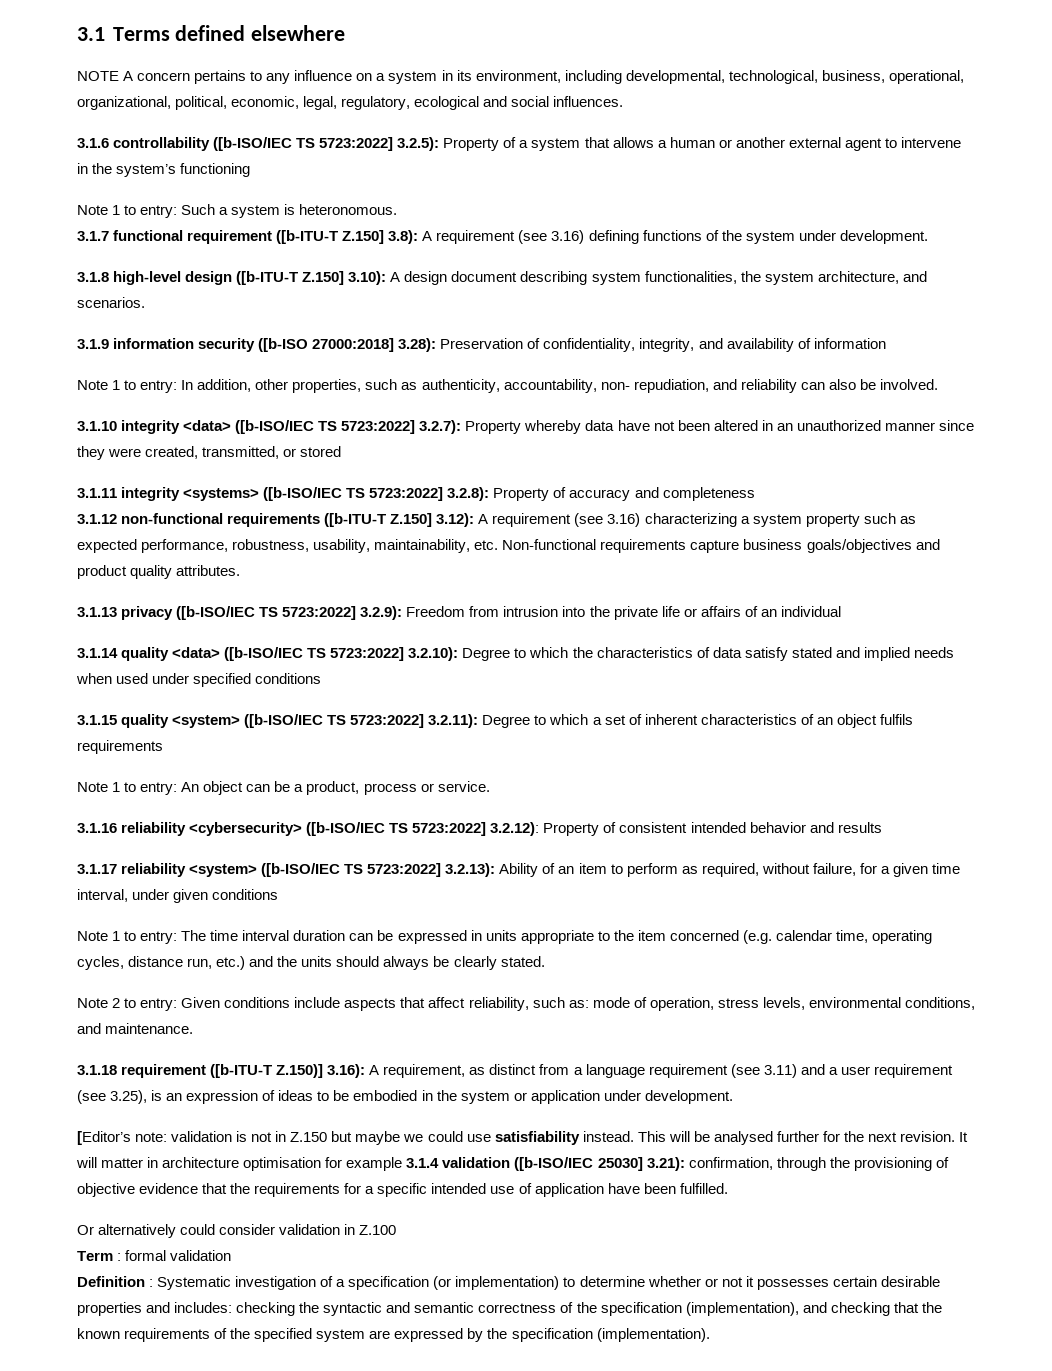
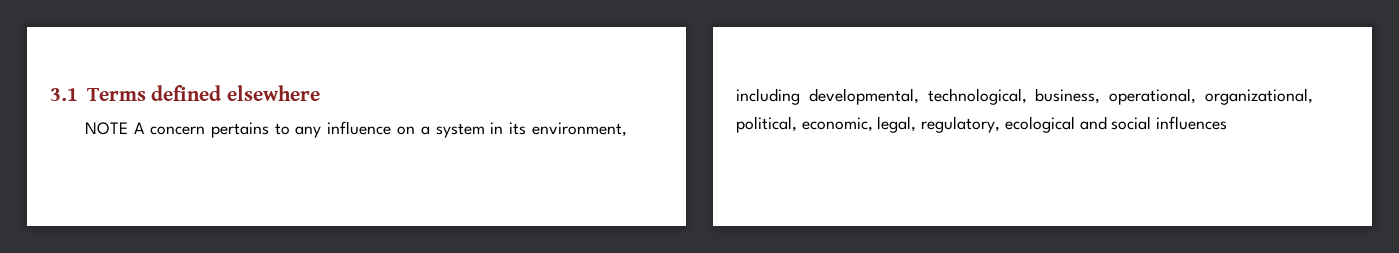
[553,96,624,107] [77,137,961,151] [77,163,251,177] [77,204,398,218] [77,230,928,244] [77,271,927,285] [77,297,145,308] [77,338,886,352] [77,379,938,393] [77,420,974,434] [77,446,342,460] [77,487,755,501] [77,513,916,527] [77,539,940,553] [77,565,241,579] [77,606,841,620] [77,647,954,661] [76,673,322,687] [77,714,913,728] [77,740,163,754] [77,781,490,795] [77,822,882,836] [77,863,960,877] [77,889,279,903] [77,930,933,944] [77,956,545,970] [77,997,975,1011] [77,1023,194,1034] [77,1064,953,1078] [77,1090,733,1104] [77,1131,969,1145] [76,1157,949,1171] [77,1183,728,1197] [77,1224,397,1238] [77,1250,232,1261] [77,1276,940,1290] [77,1302,942,1316] [77,1328,710,1342] influences. // 3.1.6 controllability ([b-ISO/IEC TS 5723:2022] 3.2.5): Property of a system that allows a human or another external agent to intervene in the system’s functioning // Note 1 to entry: Such a system is heteronomous. // 3.1.7 functional requirement ([b-ITU-T Z.150] 3.8): A requirement (see 3.16) defining functions of the system under development. // 3.1.8 high-level design ([b-ITU-T Z.150] 3.10): A design document describing system functionalities, the system architecture, and scenarios. // 3.1.9 information security ([b-ISO 27000:2018] 3.28): Preservation of confidentiality, integrity, and availability of information // Note 1 to entry: In addition, other properties, such as authenticity, accountability, non- repudiation, and reliability can also be involved. // 3.1.10 integrity <data> ([b-ISO/IEC TS 5723:2022] 3.2.7): Property whereby data have not been altered in an unauthorized manner since they were created, transmitted, or stored // 3.1.11 integrity <systems> ([b-ISO/IEC TS 5723:2022] 3.2.8): Property of accuracy and completeness // 3.1.12 non-functional requirements ([b-ITU-T Z.150] 3.12): A requirement (see 3.16) characterizing a system property such as expected performance, robustness, usability, maintainability, etc. Non-functional requirements capture business goals/objectives and product quality attributes. // 3.1.13 privacy ([b-ISO/IEC TS 5723:2022] 3.2.9): Freedom from intrusion into the private life or affairs of an individual // 3.1.14 quality <data> ([b-ISO/IEC TS 5723:2022] 3.2.10): Degree to which the characteristics of data satisfy stated and implied needs when used under specified conditions // 3.1.15 quality <system> ([b-ISO/IEC TS 5723:2022] 3.2.11): Degree to which a set of inherent characteristics of an object fulfils requirements // Note 1 to entry: An object can be a product, process or service. // 3.1.16 reliability <cybersecurity> ([b-ISO/IEC TS 5723:2022] 3.2.12): Property of consistent intended behavior and results // 3.1.17 reliability <system> ([b-ISO/IEC TS 5723:2022] 3.2.13): Ability of an item to perform as required, without failure, for a given time interval, under given conditions // Note 1 to entry: The time interval duration can be expressed in units appropriate to the item concerned (e.g. calendar time, operating cycles, distance run, etc.) and the units should always be clearly stated. // Note 2 to entry: Given conditions include aspects that affect reliability, such as: mode of operation, stress levels, environmental conditions, and maintenance. // 3.1.18 requirement ([b-ITU-T Z.150)] 3.16): A requirement, as distinct from a language requirement (see 3.11) and a user requirement (see 3.25), is an expression of ideas to be embodied in the system or application under development. // [Editor’s note: validation is not in Z.150 but maybe we could use satisfiability instead. This will be analysed further for the next revision. It will matter in architecture optimisation for example 3.1.4 validation ([b-ISO/IEC 25030] 3.21): confirmation, through the provisioning of objective evidence that the requirements for a specific intended use of application have been fulfilled. // Or alternatively could consider validation in Z.100 // Term : formal validation // Definition : Systematic investigation of a specification (or implementation) to determine whether or not it possesses certain desirable properties and includes: checking the syntactic and semantic correctness of the specification (implementation), and checking that the known requirements of the specified system are expressed by the specification (implementation). -> [1156,116,1228,130] influences

